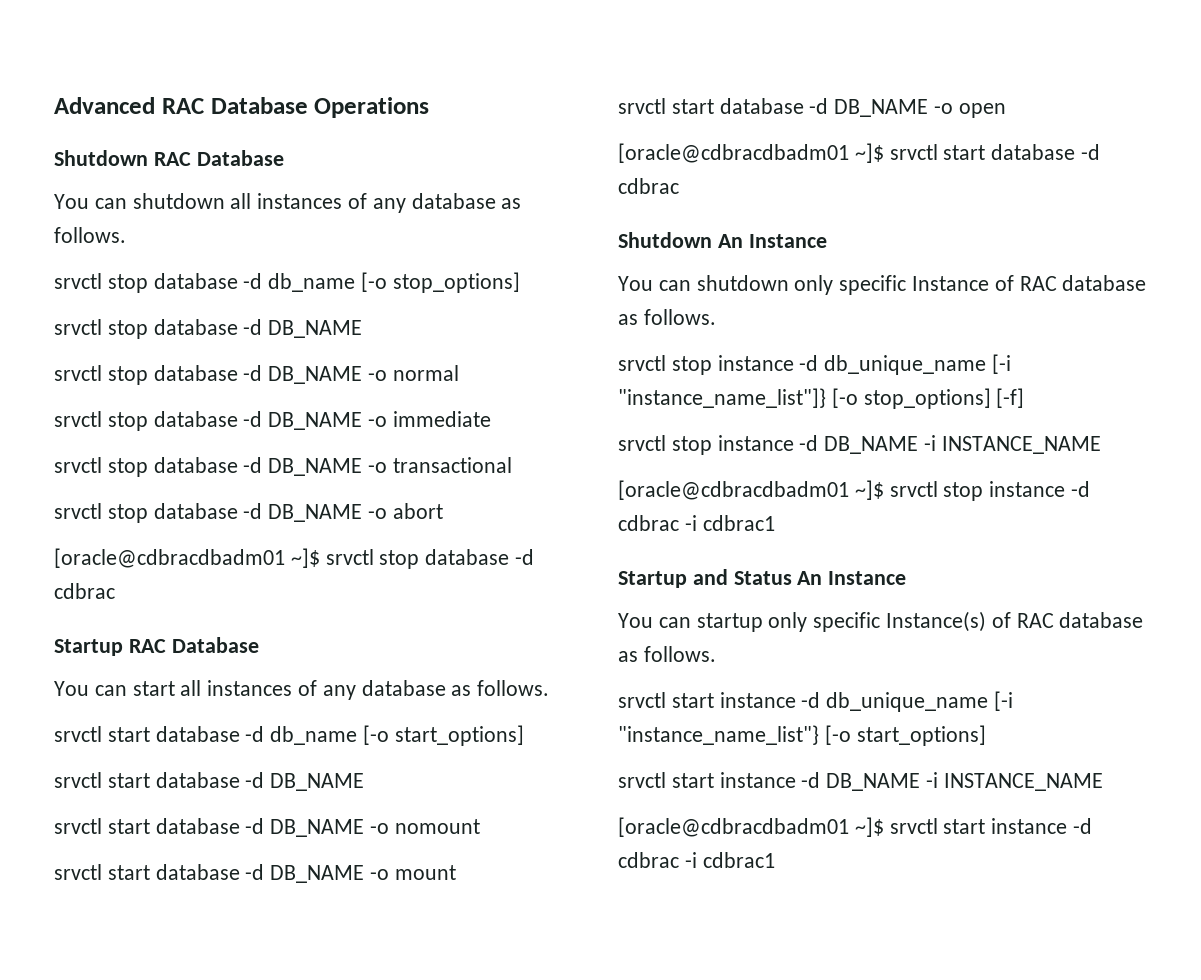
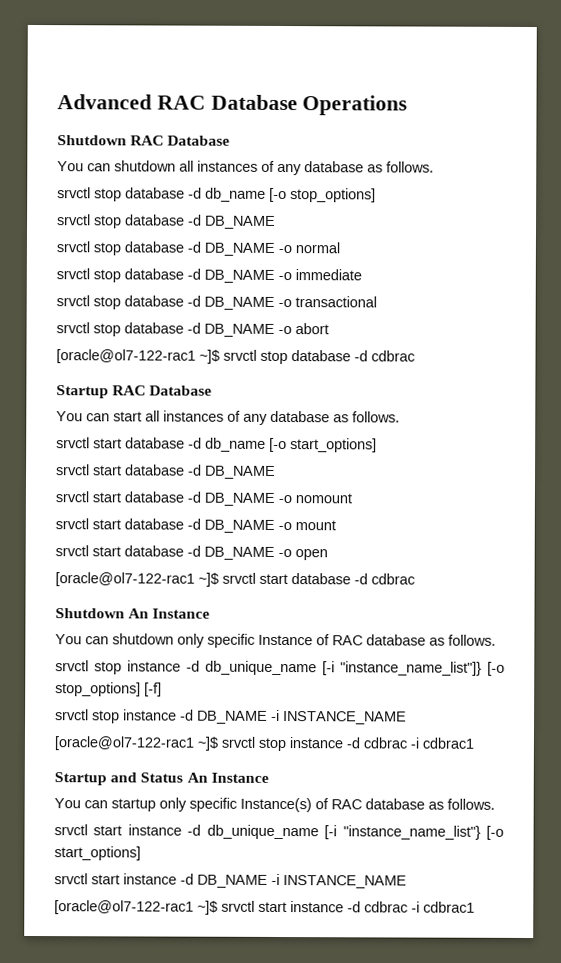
[54,548,285,568] [oracle@cdbracdbadm01 -> [56,349,196,364] [oracle@ol7-122-rac1
[618,143,849,163] [oracle@cdbracdbadm01 -> [55,572,195,587] [oracle@ol7-122-rac1
[618,480,849,500] [oracle@cdbracdbadm01 -> [54,736,194,751] [oracle@ol7-122-rac1
[618,817,849,837] [oracle@cdbracdbadm01 -> [54,900,194,915] [oracle@ol7-122-rac1

